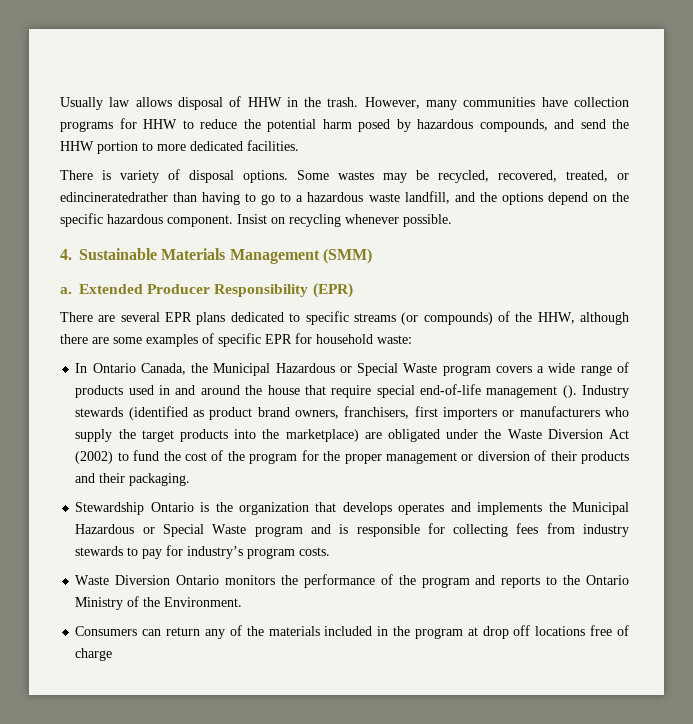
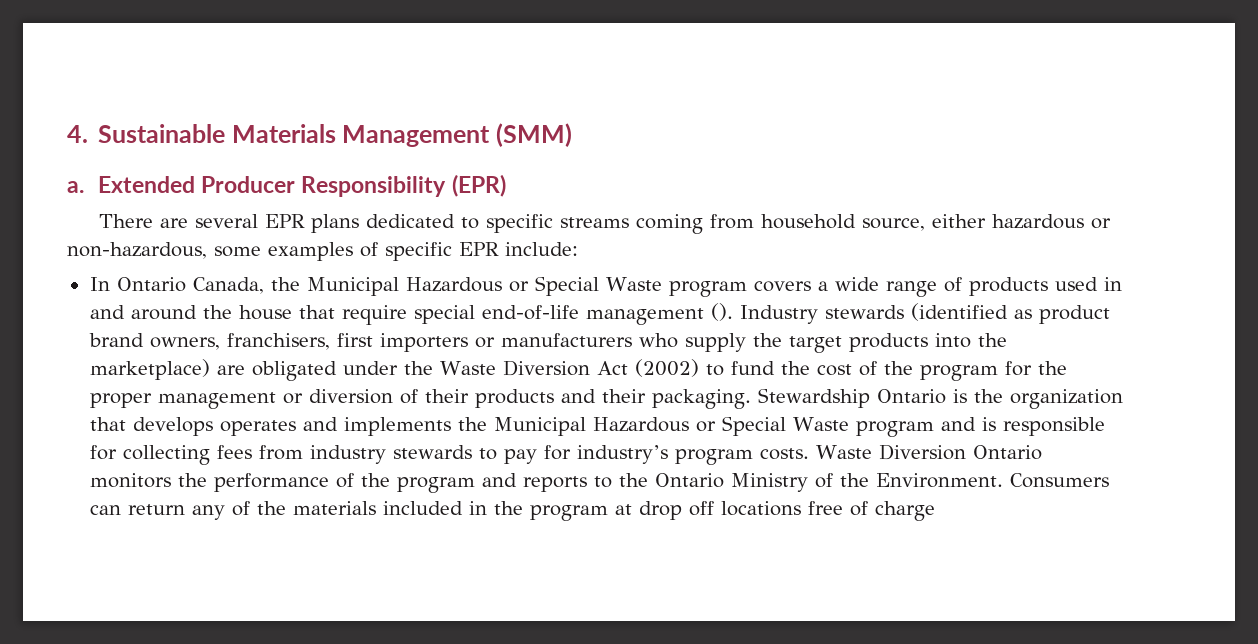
[60,96,630,110] [60,118,629,132] [60,140,299,154] [60,169,629,183] [60,191,629,205] [60,213,452,227] Usually law allows disposal of HHW in the trash. However, many communities have collection programs for HHW to reduce the potential harm posed by hazardous compounds, and send the HHW portion to more dedicated facilities. // There is variety of disposal options. Some wastes may be recycled, recovered, treated, or edincineratedrather than having to go to a hazardous waste landfill, and the options depend on the specific hazardous component. Insist on recycling whenever possible. // -> (67, 134) none
[401,311,629,325] [60,334,109,344] (or compounds) of the HHW, although there are -> [635,214,1111,234] [67,242,207,259] coming from household source, either hazardous or non-hazardous,
[295,333,412,344] for household waste: -> [505,242,578,256] include:
(191, 479) // -> (751, 399) none
(331, 551) // -> (809, 454) none
(243, 602) // -> (1003, 480) none

